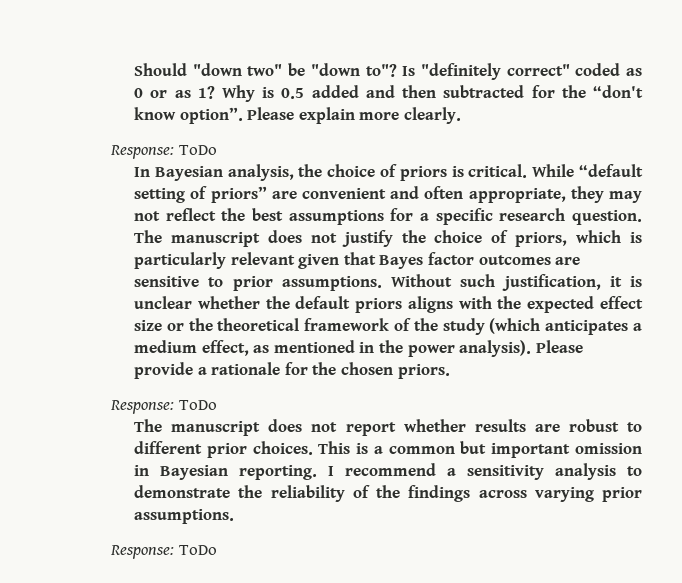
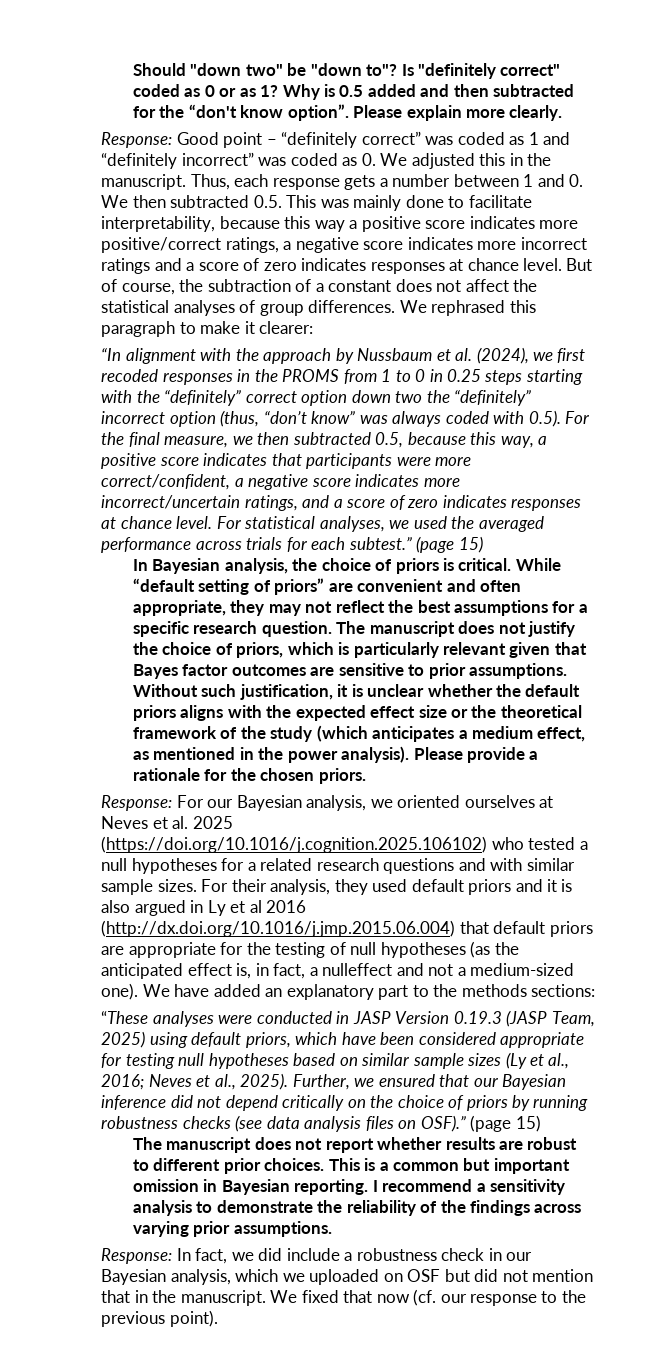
[178,145,217,155] ToDo -> [176,131,570,148] [101,152,551,169] [101,174,583,190] [101,195,532,211] [101,216,579,232] [101,237,587,253] [101,258,593,274] [101,279,537,295] [101,300,536,316] [101,321,314,337] [101,347,586,364] [101,369,583,385] [101,390,532,406] [101,410,590,427] [101,432,547,448] [101,453,472,469] [101,474,460,490] [101,495,582,511] [101,516,544,532] [101,536,483,553] Good point – “definitely correct” was coded as 1 and “definitely incorrect” was coded as 0. We adjusted this in the manuscript. Thus, each response gets a number between 1 and 0. We then subtracted 0.5. This was mainly done to facilitate interpretability, because this way a positive score indicates more positive/correct ratings, a negative score indicates more incorrect ratings and a score of zero indicates responses at chance level. But of course, the subtraction of a constant does not affect the statistical analyses of group differences. We rephrased this paragraph to make it clearer: // “In alignment with the approach by Nussbaum et al. (2024), we first recoded responses in the PROMS from 1 to 0 in 0.25 steps starting with the “definitely” correct option down two the “definitely” incorrect option (thus, “don’t know” was always coded with 0.5). For the final measure, we then subtracted 0.5, because this way, a positive score indicates that participants were more correct/confident, a negative score indicates more incorrect/uncertain ratings, and a score of zero indicates responses at chance level. For statistical analyses, we used the averaged performance across trials for each subtest.” (page 15)
[178,400,217,410] ToDo -> [176,795,554,811] [101,816,233,829] [101,836,588,853] [101,858,575,874] [101,879,573,895] [101,900,307,916] [101,920,593,937] [101,941,519,958] [101,963,574,979] [101,983,595,1000] [101,1010,595,1027] [101,1031,585,1048] [101,1052,570,1069] [101,1073,566,1090] [101,1095,589,1111] [101,1115,541,1132] For our Bayesian analysis, we oriented ourselves at Neves et al. 2025 (https://doi.org/10.1016/j.cognition.2025.106102) who tested a null hypotheses for a related research questions and with similar sample sizes. For their analysis, they used default priors and it is also argued in Ly et al 2016 (http://dx.doi.org/10.1016/j.jmp.2015.06.004) that default priors are appropriate for the testing of null hypotheses (as the anticipated effect is, in fact, a nulleffect and not a medium-sized one). We have added an explanatory part to the methods sections: // “These analyses were conducted in JASP Version 0.19.3 (JASP Team, 2025) using default priors, which have been considered appropriate for testing null hypotheses based on similar sample sizes (Ly et al., 2016; Neves et al., 2025). Further, we ensured that our Bayesian inference did not depend critically on the choice of priors by running robustness checks (see data analysis files on OSF).” (page 15)
[178,545,217,555] ToDo -> [176,1248,532,1264] [101,1269,593,1285] [101,1289,586,1306] [101,1310,218,1327] In fact, we did include a robustness check in our Bayesian analysis, which we uploaded on OSF but did not mention that in the manuscript. We fixed that now (cf. our response to the previous point).

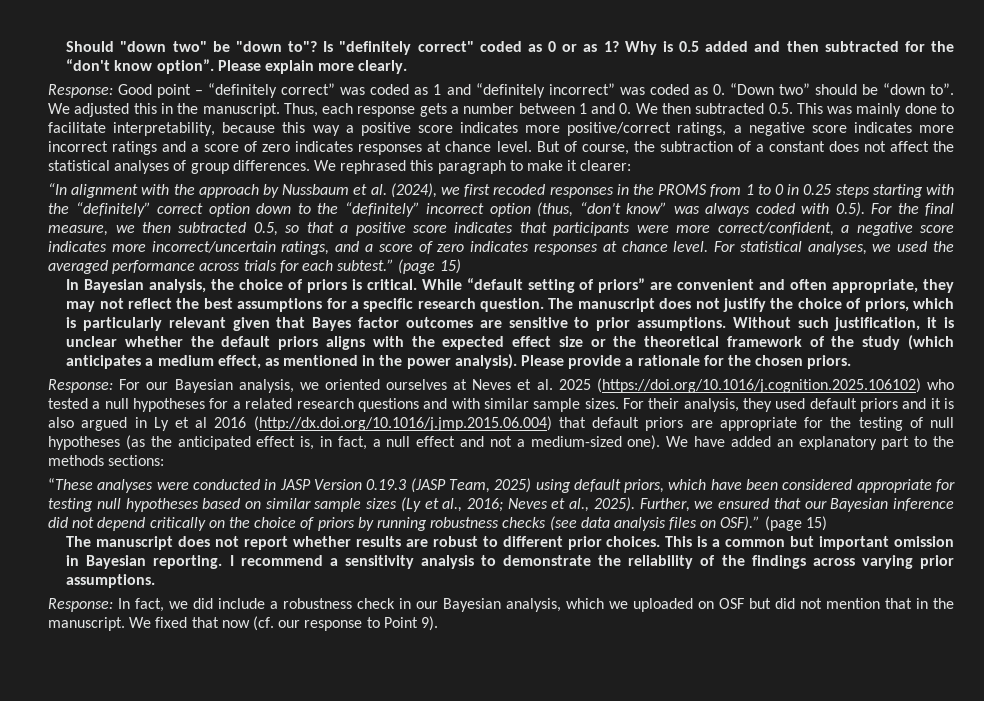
(376, 159) none -> [729,83,954,95] “Down two” should be “down to”.
[395,391,423,403] two -> [297,203,311,214] to
[407,432,534,448] because this way, -> [285,222,334,233] so that
[322,963,393,976] nulleffect -> [386,436,456,447] null effect
[561,1290,586,1303] [101,1310,218,1327] the previous point). -> [383,616,438,631] Point 9).

